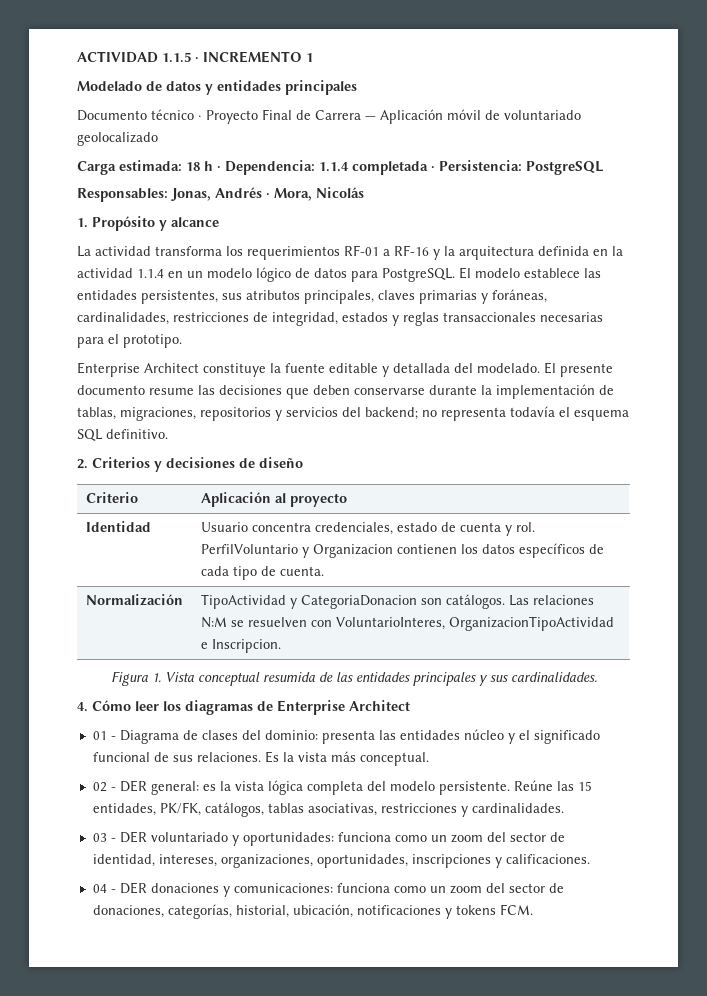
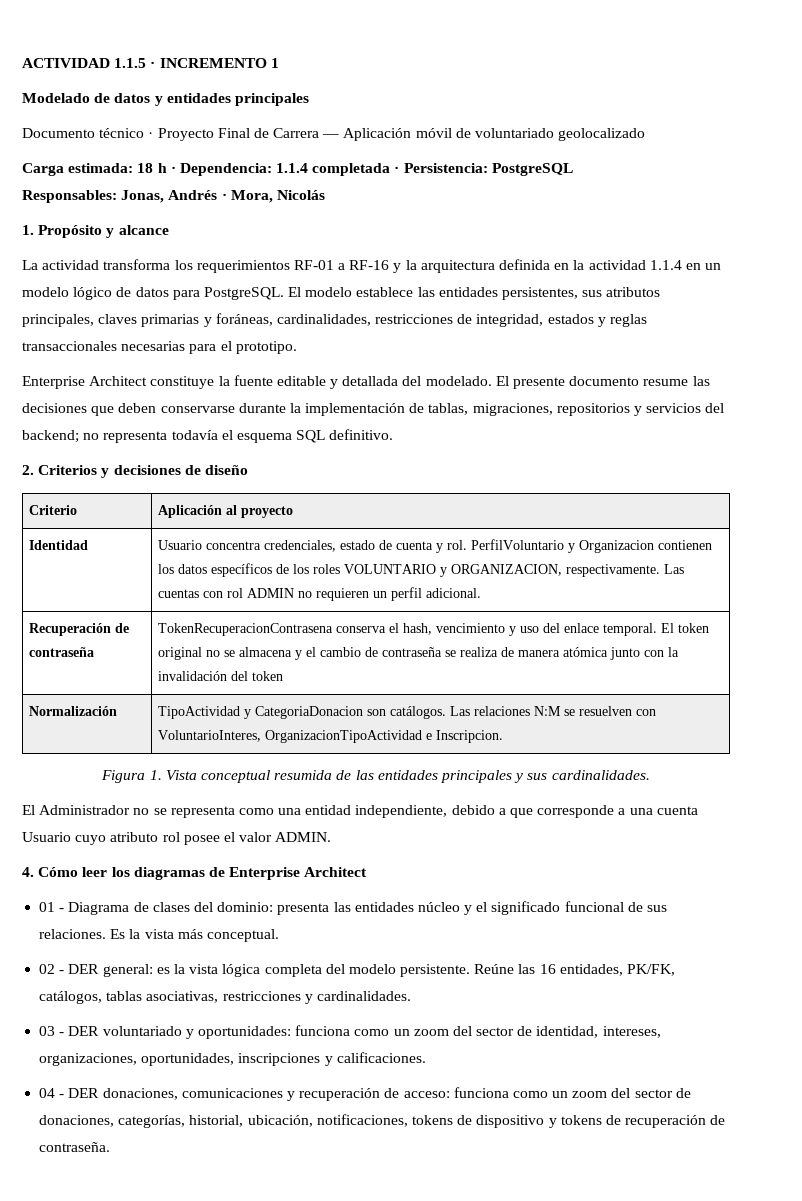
[200,566,324,580] cada tipo de cuenta. -> [293,564,685,577] [158,587,482,601] [29,623,130,636] [29,647,95,657] [158,623,710,636] [158,647,680,660] [158,671,284,681] los roles VOLUNTARIO y ORGANIZACION, respectivamente. Las cuentas con rol ADMIN no requieren un perfil adicional. // Recuperación de contraseña | TokenRecuperacionContrasena conserva el hash, vencimiento y uso del enlace temporal. El token original no se almacena y el cambio de contraseña se realiza de manera atómica junto con la invalidación del token
(597, 677) none -> [22,805,698,818] [22,832,332,845] // El Administrador no se representa como una entidad independiente, debido a que corresponde a una cuenta Usuario cuyo atributo rol posee el valor ADMIN.
[577,781,592,791] 15 -> [539,964,556,974] 16
[150,883,333,897] donaciones y comunicaciones: -> [102,1088,450,1101] donaciones, comunicaciones y recuperación de acceso:
[356,904,533,919] notificaciones y tokens FCM. -> [316,1114,726,1128] [39,1142,111,1152] notificaciones, tokens de dispositivo y tokens de recuperación de contraseña.

